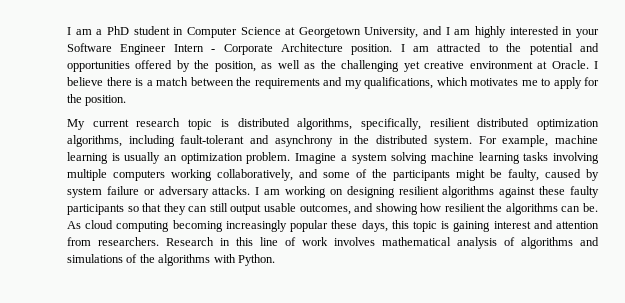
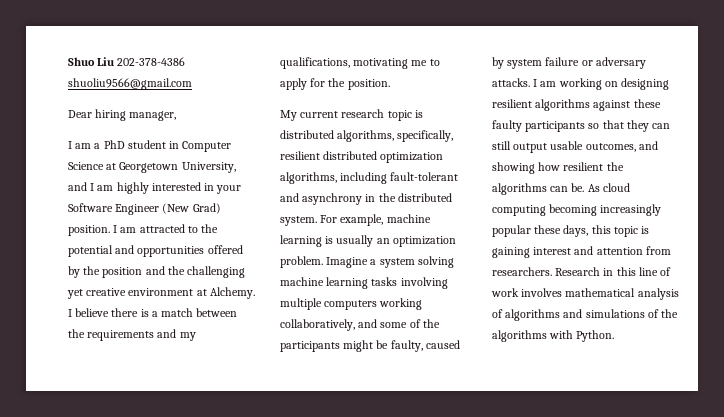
(67, 31) none -> [68,57,186,66] [68,78,192,90] [68,109,177,121] Shuo Liu 202-378-4386 shuoliu9566@gmail.com // Dear hiring manager, //
[173,43,343,55] Intern - Corporate Architecture -> [162,203,221,214] (New Grad)
[214,60,316,72] position, as well as -> [102,266,165,278] position and
[551,60,589,69] Oracle. -> [209,287,255,299] Alchemy.
[436,77,518,86] which motivates -> [353,58,409,69] motivating

